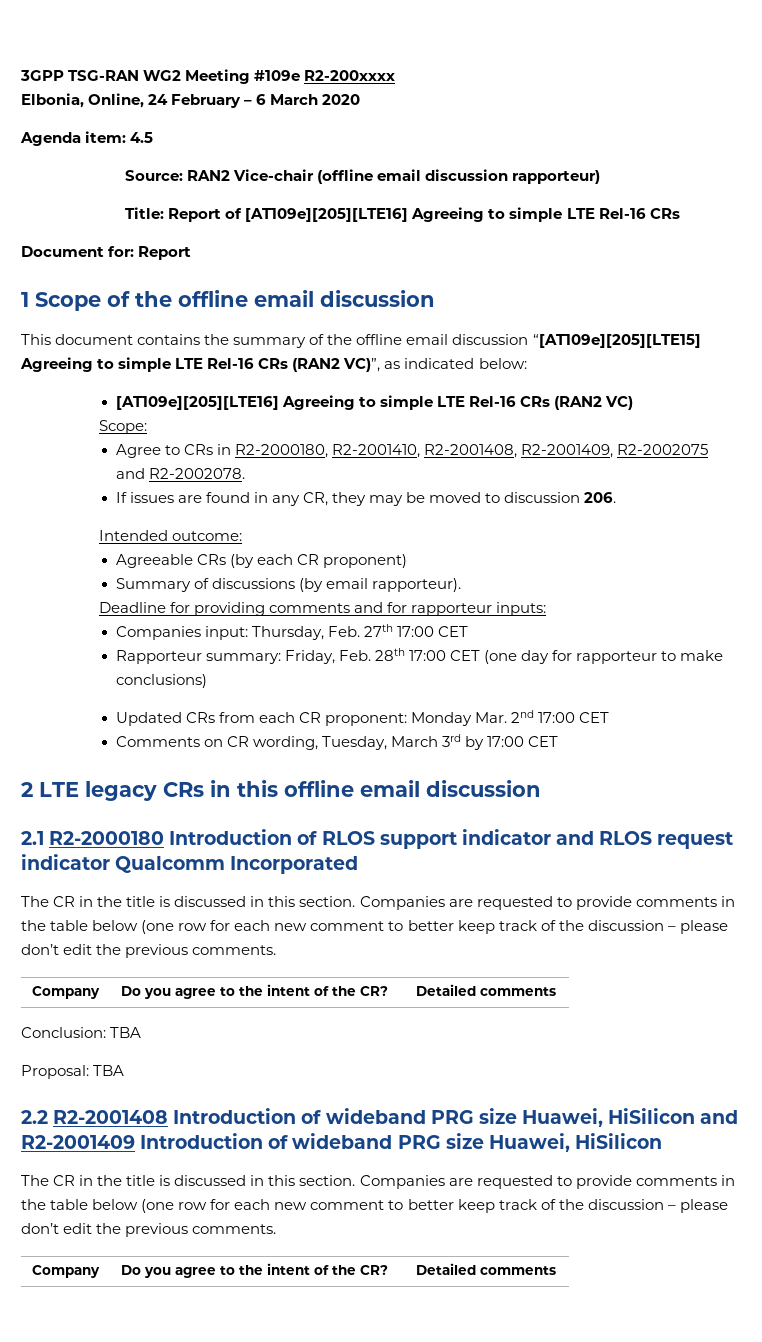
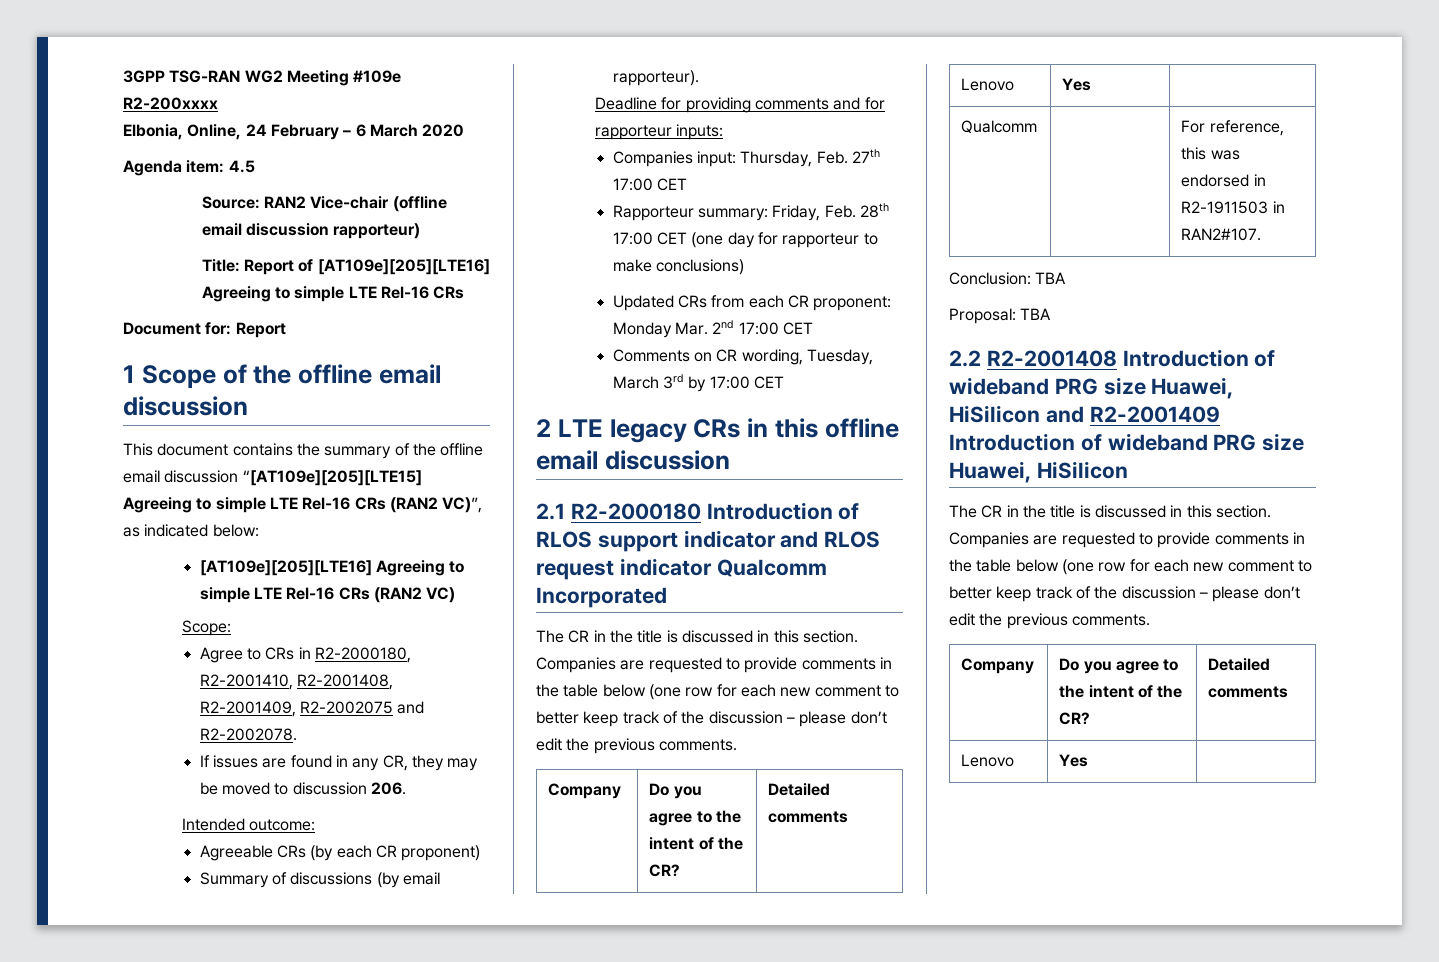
(556, 991) none -> [961,78,1015,91] [1062,78,1092,91] [961,120,1038,134] [1181,120,1284,136] [1181,147,1240,160] [1181,174,1266,187] [1181,201,1285,214] [1181,228,1262,241] // Lenovo | Yes | // Qualcomm | | For reference, this was endorsed in R2-1911503 in RAN2#107.
(556, 1270) none -> [961,754,1015,767] [1059,754,1089,767] // Lenovo | Yes |

